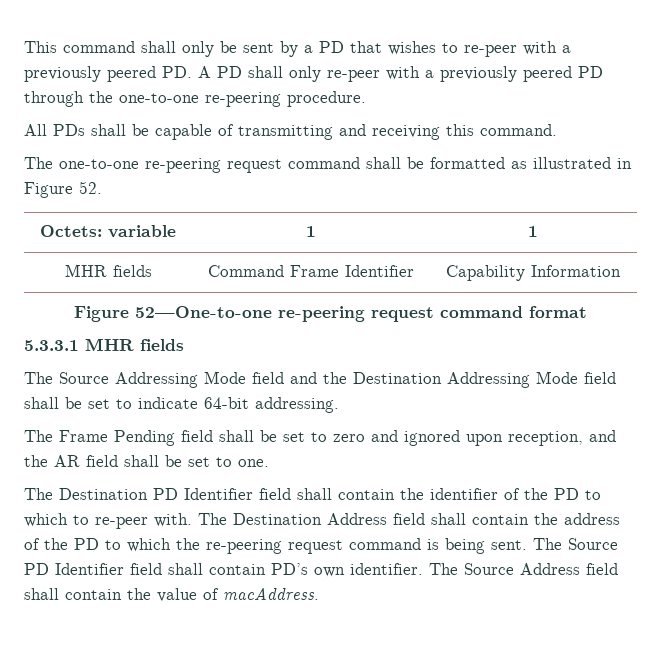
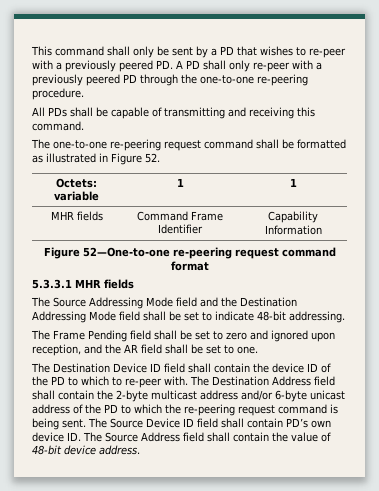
[204,397,249,409] 64-bit -> [257,311,286,321] 48-bit
[153,488,498,500] PD Identifier field shall contain the identifier -> [113,363,318,373] Device ID field shall contain the device ID
(558, 519) none -> [116,390,345,402] 2-byte multicast address and/or 6-byte unicast
[24,563,124,575] PD Identifier -> [146,418,194,428] Device ID
[350,563,423,575] identifier. -> [32,432,81,442] device ID.
[223,588,319,600] macAddress. -> [32,445,140,455] 48-bit device address.

